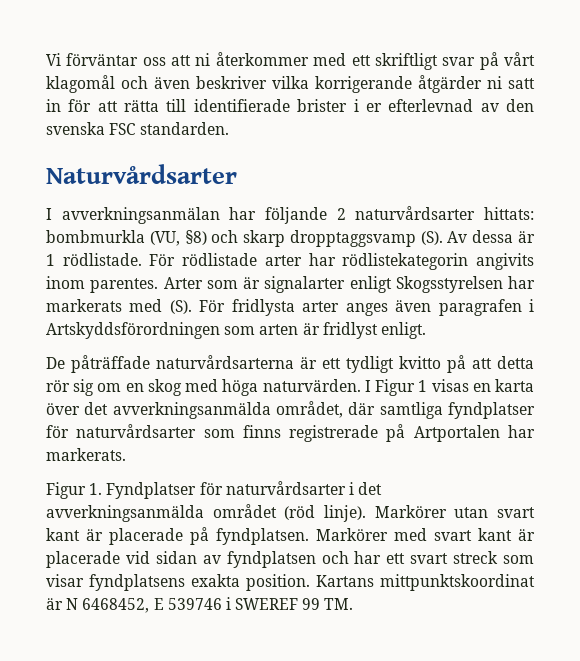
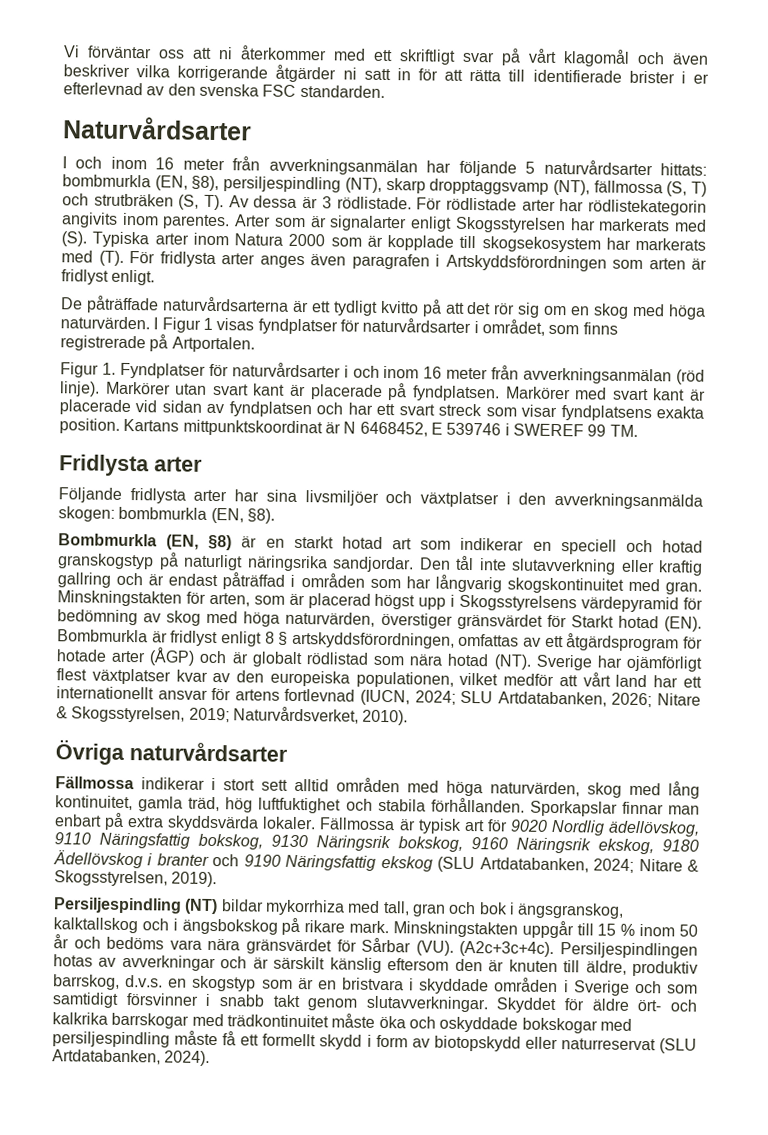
(52, 214) none -> [75,156,261,171] och inom 16 meter från
[336,208,346,220] 2 -> [525,161,536,174] 5
[149,230,443,247] (VU, §8) och skarp dropptaggsvamp (S). -> [154,175,708,197] [62,193,225,211] (EN, §8), persiljespindling (NT), skarp dropptaggsvamp (NT), fällmossa (S, T) och strutbräken (S, T).
[46,254,55,266] 1 -> [321,196,332,209] 3
(192, 307) none -> [92,231,706,253] [61,250,124,266] Typiska arter inom Natura 2000 som är kopplade till skogsekosystem har markerats med (T).
[497,356,534,369] detta -> [466,301,492,315] det
[472,379,534,392] [46,401,443,419] en karta över det avverkningsanmälda området, där samtliga -> (255, 324) none
(197, 431) none -> [473,319,545,336] i området,
[413,425,535,442] [46,448,126,461] Artportalen har markerats. -> [171,336,255,353] Artportalen.
[358,482,383,495] [46,504,277,522] det avverkningsanmälda området -> [352,365,673,385] och inom 16 meter från avverkningsanmälan
(354, 604) none -> [59,454,203,477] [58,487,703,510] [58,506,275,524] [58,533,703,555] [57,552,703,576] [57,572,702,595] [57,590,703,613] [57,609,702,632] [57,629,703,652] [56,647,702,672] [56,668,702,688] [56,686,702,708] [56,706,409,726] [55,739,288,765] [55,776,700,799] [55,795,701,817] [54,812,700,837] [54,832,699,855] [53,850,700,873] [54,870,218,888] [53,897,625,919] [53,917,698,939] [53,934,699,959] [53,954,698,977] [53,974,698,996] [52,992,697,1014] [52,1012,632,1034] [52,1030,697,1054] [52,1049,211,1067] // Fridlysta arter // Följande fridlysta arter har sina livsmiljöer och växtplatser i den avverkningsanmälda skogen: bombmurkla (EN, §8). // Bombmurkla (EN, §8) är en starkt hotad art som indikerar en speciell och hotad granskogstyp på naturligt näringsrika sandjordar. Den tål inte slutavverkning eller kraftig gallring och är endast påträffad i områden som har långvarig skogskontinuitet med gran. Minskningstakten för arten, som är placerad högst upp i Skogsstyrelsens värdepyramid för bedömning av skog med höga naturvärden, överstiger gränsvärdet för Starkt hotad (EN). Bombmurkla är fridlyst enligt 8 § artskyddsförordningen, omfattas av ett åtgärdsprogram för hotade arter (ÅGP) och är globalt rödlistad som nära hotad (NT). Sverige har ojämförligt flest växtplatser kvar av den europeiska populationen, vilket medför att vårt land har ett internationellt ansvar för artens fortlevnad (IUCN, 2024; SLU Artdatabanken, 2026; Nitare & Skogsstyrelsen, 2019; Naturvårdsverket, 2010). // Övriga naturvårdsarter // Fällmossa indikerar i stort sett alltid områden med höga naturvärden, skog med lång kontinuitet, gamla träd, hög luftfuktighet och stabila förhållanden. Sporkapslar finnar man enbart på extra skyddsvärda lokaler. Fällmossa är typisk art för 9020 Nordlig ädellövskog, 9110 Näringsfattig bokskog, 9130 Näringsrik bokskog, 9160 Näringsrik ekskog, 9180 Ädellövskog i branter och 9190 Näringsfattig ekskog (SLU Artdatabanken, 2024; Nitare & Skogsstyrelsen, 2019). // Persiljespindling (NT) bildar mykorrhiza med tall, gran och bok i ängsgranskog, kalktallskog och i ängsbokskog på rikare mark. Minskningstakten uppgår till 15 % inom 50 år och bedöms vara nära gränsvärdet för Sårbar (VU). (A2c+3c+4c). Persiljespindlingen hotas av avverkningar och är särskilt känslig eftersom den är knuten till äldre, produktiv barrskog, d.v.s. en skogstyp som är en bristvara i skyddade områden i Sverige och som samtidigt försvinner i snabb takt genom slutavverkningar. Skyddet för äldre ört- och kalkrika barrskogar med trädkontinuitet måste öka och oskyddade bokskogar med persiljespindling måste få ett formellt skydd i form av biotopskydd eller naturreservat (SLU Artdatabanken, 2024).

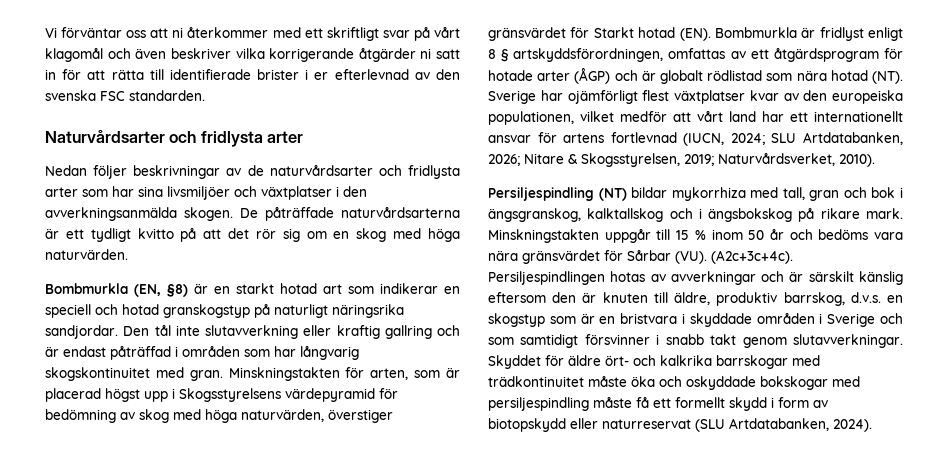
[62,156,707,177] [62,174,708,197] [62,193,708,216] [61,212,708,234] [61,231,706,253] [61,250,707,272] [61,269,156,286] // I och inom 16 meter från avverkningsanmälan har följande 5 naturvårdsarter hittats: bombmurkla (EN, §8), persiljespindling (NT), skarp dropptaggsvamp (NT), fällmossa (S, T) och strutbräken (S, T). Av dessa är 3 rödlistade. För rödlistade arter har rödlistekategorin angivits inom parentes. Arter som är signalarter enligt Skogsstyrelsen har markerats med (S). Typiska arter inom Natura 2000 som är kopplade till skogsekosystem har markerats med (T). För fridlysta arter anges även paragrafen i Artskyddsförordningen som arten är fridlyst enligt. // -> [169,131,304,147] [45,164,460,179] [45,186,367,200] [45,207,233,221] och fridlysta arter // Nedan följer beskrivningar av de naturvårdsarter och fridlysta arter som har sina livsmiljöer och växtplatser i den avverkningsanmälda skogen.
[153,317,618,336] [60,334,255,353] [60,362,706,385] [59,381,707,402] [59,399,704,422] [59,418,638,437] [59,454,203,477] [58,487,703,510] [58,506,275,524] I Figur 1 visas fyndplatser för naturvårdsarter i området, som finns registrerade på Artportalen. // Figur 1. Fyndplatser för naturvårdsarter i och inom 16 meter från avverkningsanmälan (röd linje). Markörer utan svart kant är placerade på fyndplatsen. Markörer med svart kant är placerade vid sidan av fyndplatsen och har ett svart streck som visar fyndplatsens exakta position. Kartans mittpunktskoordinat är N 6468452, E 539746 i SWEREF 99 TM. // Fridlysta arter // Följande fridlysta arter har sina livsmiljöer och växtplatser i den avverkningsanmälda skogen: bombmurkla (EN, §8). -> (128, 254) none
[55,739,288,765] [55,776,700,799] [55,795,701,817] [54,812,700,837] [54,832,699,855] [53,850,700,873] [54,870,218,888] // Övriga naturvårdsarter // Fällmossa indikerar i stort sett alltid områden med höga naturvärden, skog med lång kontinuitet, gamla träd, hög luftfuktighet och stabila förhållanden. Sporkapslar finnar man enbart på extra skyddsvärda lokaler. Fällmossa är typisk art för 9020 Nordlig ädellövskog, 9110 Näringsfattig bokskog, 9130 Näringsrik bokskog, 9160 Näringsrik ekskog, 9180 Ädellövskog i branter och 9190 Näringsfattig ekskog (SLU Artdatabanken, 2024; Nitare & Skogsstyrelsen, 2019). -> (875, 160) none

